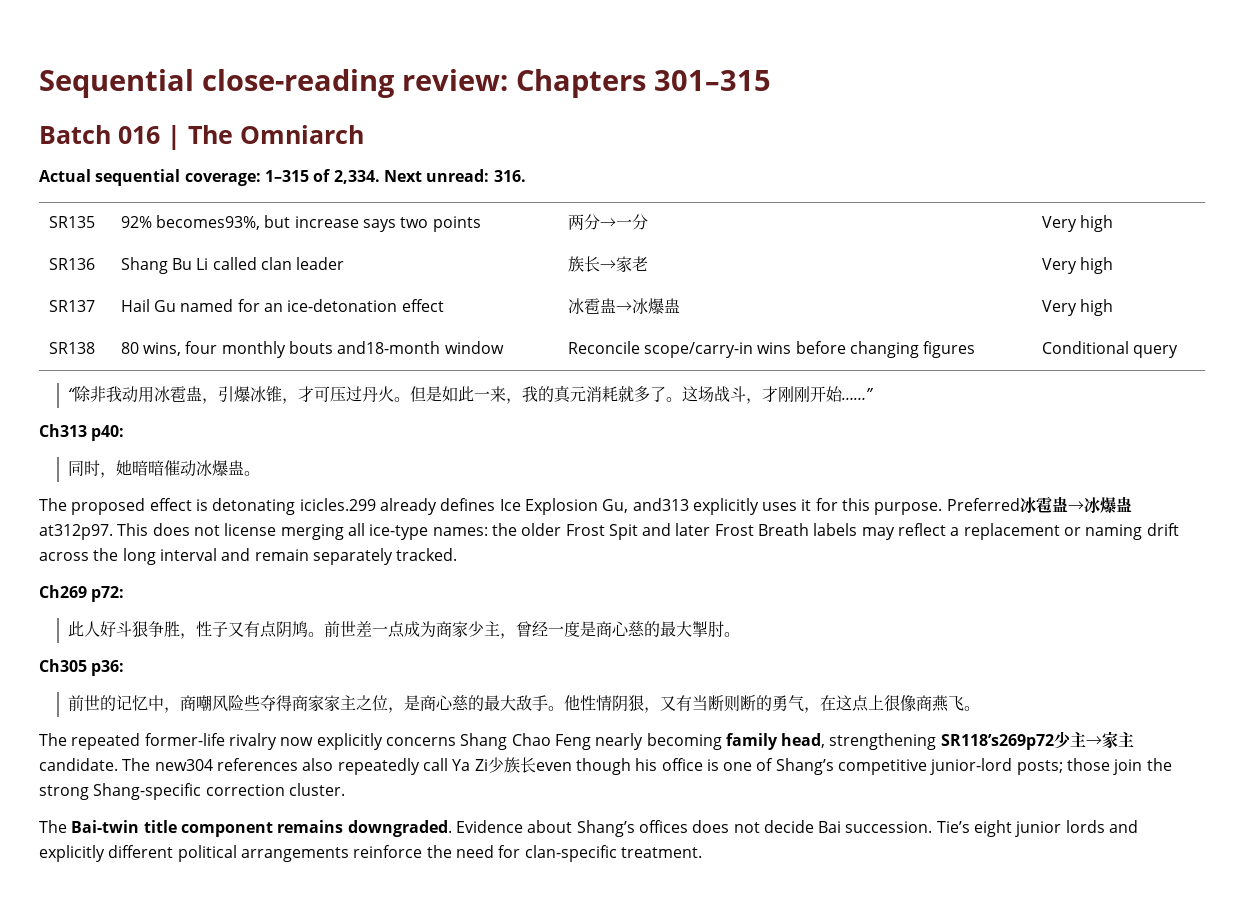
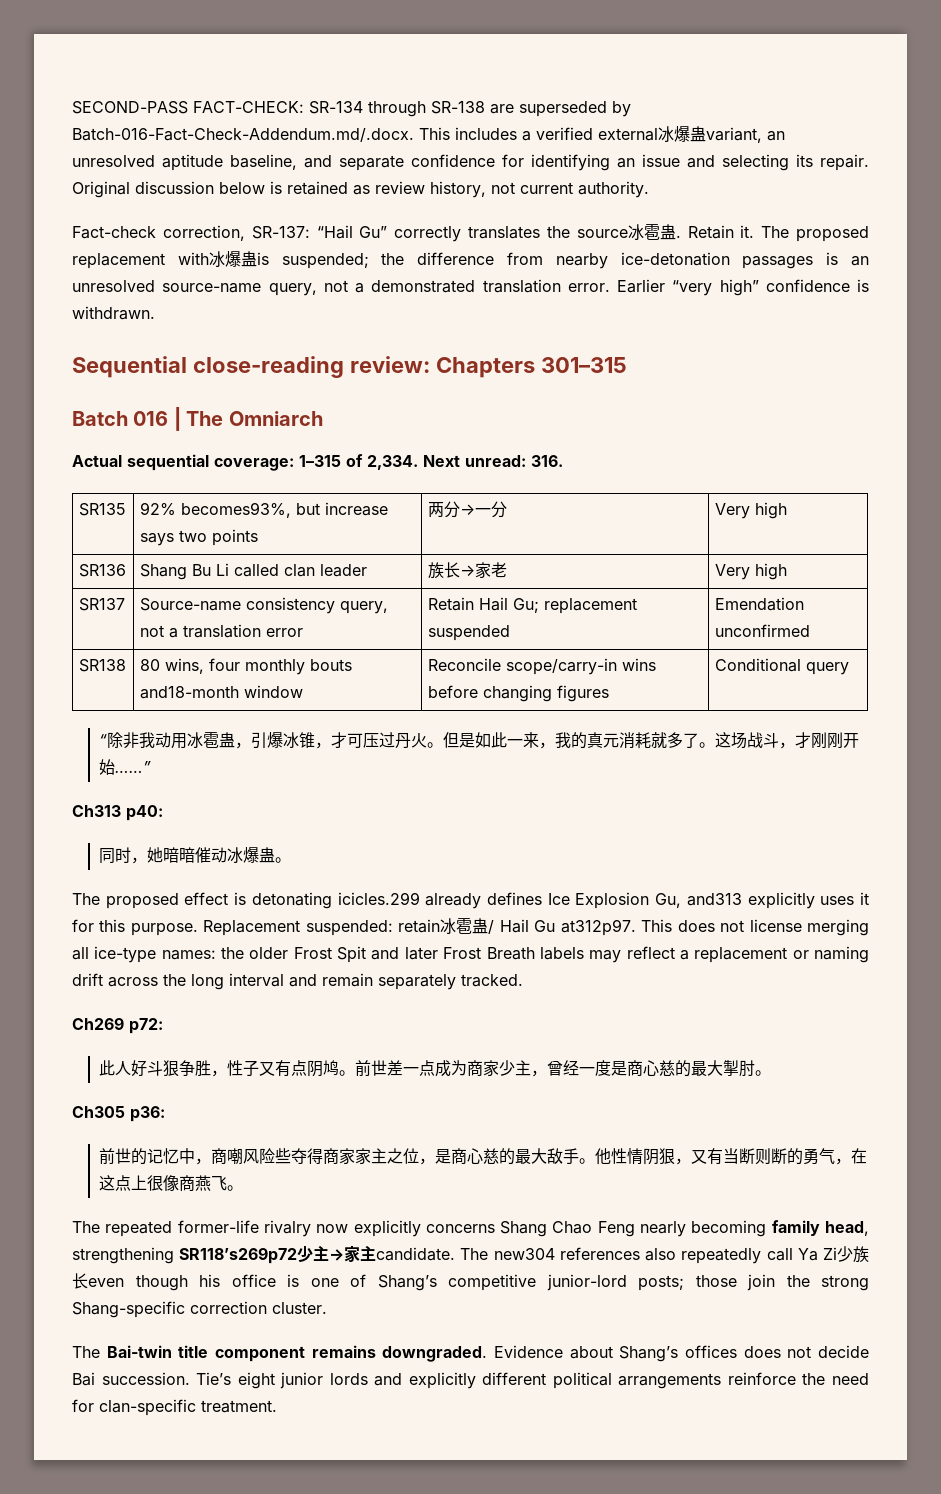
(39, 83) none -> [72,101,631,117] [72,126,785,143] [72,154,869,171] [72,181,649,198] [72,224,869,242] [72,251,869,269] [72,279,869,296] [72,306,155,320] SECOND-PASS FACT-CHECK: SR-134 through SR-138 are superseded by Batch-016-Fact-Check-Addendum.md/.docx. This includes a verified external冰爆蛊variant, an unresolved aptitude baseline, and separate confidence for identifying an issue and selecting its repair. Original discussion below is retained as review history, not current authority. // Fact-check correction, SR-137: “Hail Gu” correctly translates the source冰雹蛊. Retain it. The proposed replacement with冰爆蛊is suspended; the difference from nearby ice-detonation passages is an unresolved source-name query, not a demonstrated translation error. Earlier “very high” confidence is withdrawn. //
[120,299,444,312] [567,298,680,314] [1041,299,1113,316] Hail Gu named for an ice-detonation effect | 冰雹蛊→冰爆蛊 | Very high -> [139,597,388,614] [139,624,303,638] [427,597,637,614] [427,625,510,641] [714,597,804,611] [714,624,810,637] Source-name consistency query, not a translation error | Retain Hail Gu; replacement suspended | Emendation unconfirmed
[946,496,1132,513] Preferred冰雹蛊→冰爆蛊 -> [203,918,556,936] Replacement suspended: retain冰雹蛊/ Hail Gu

